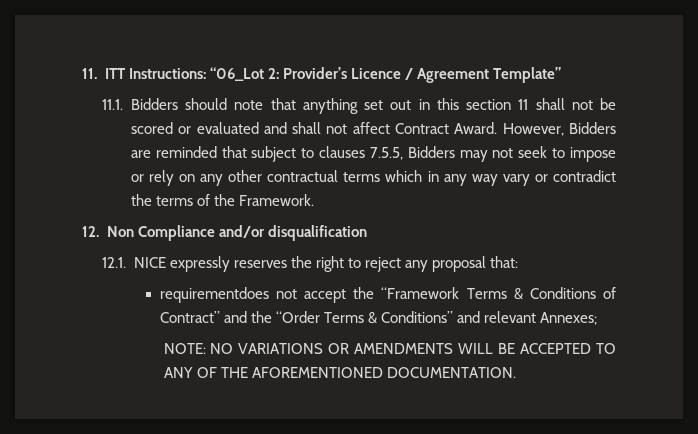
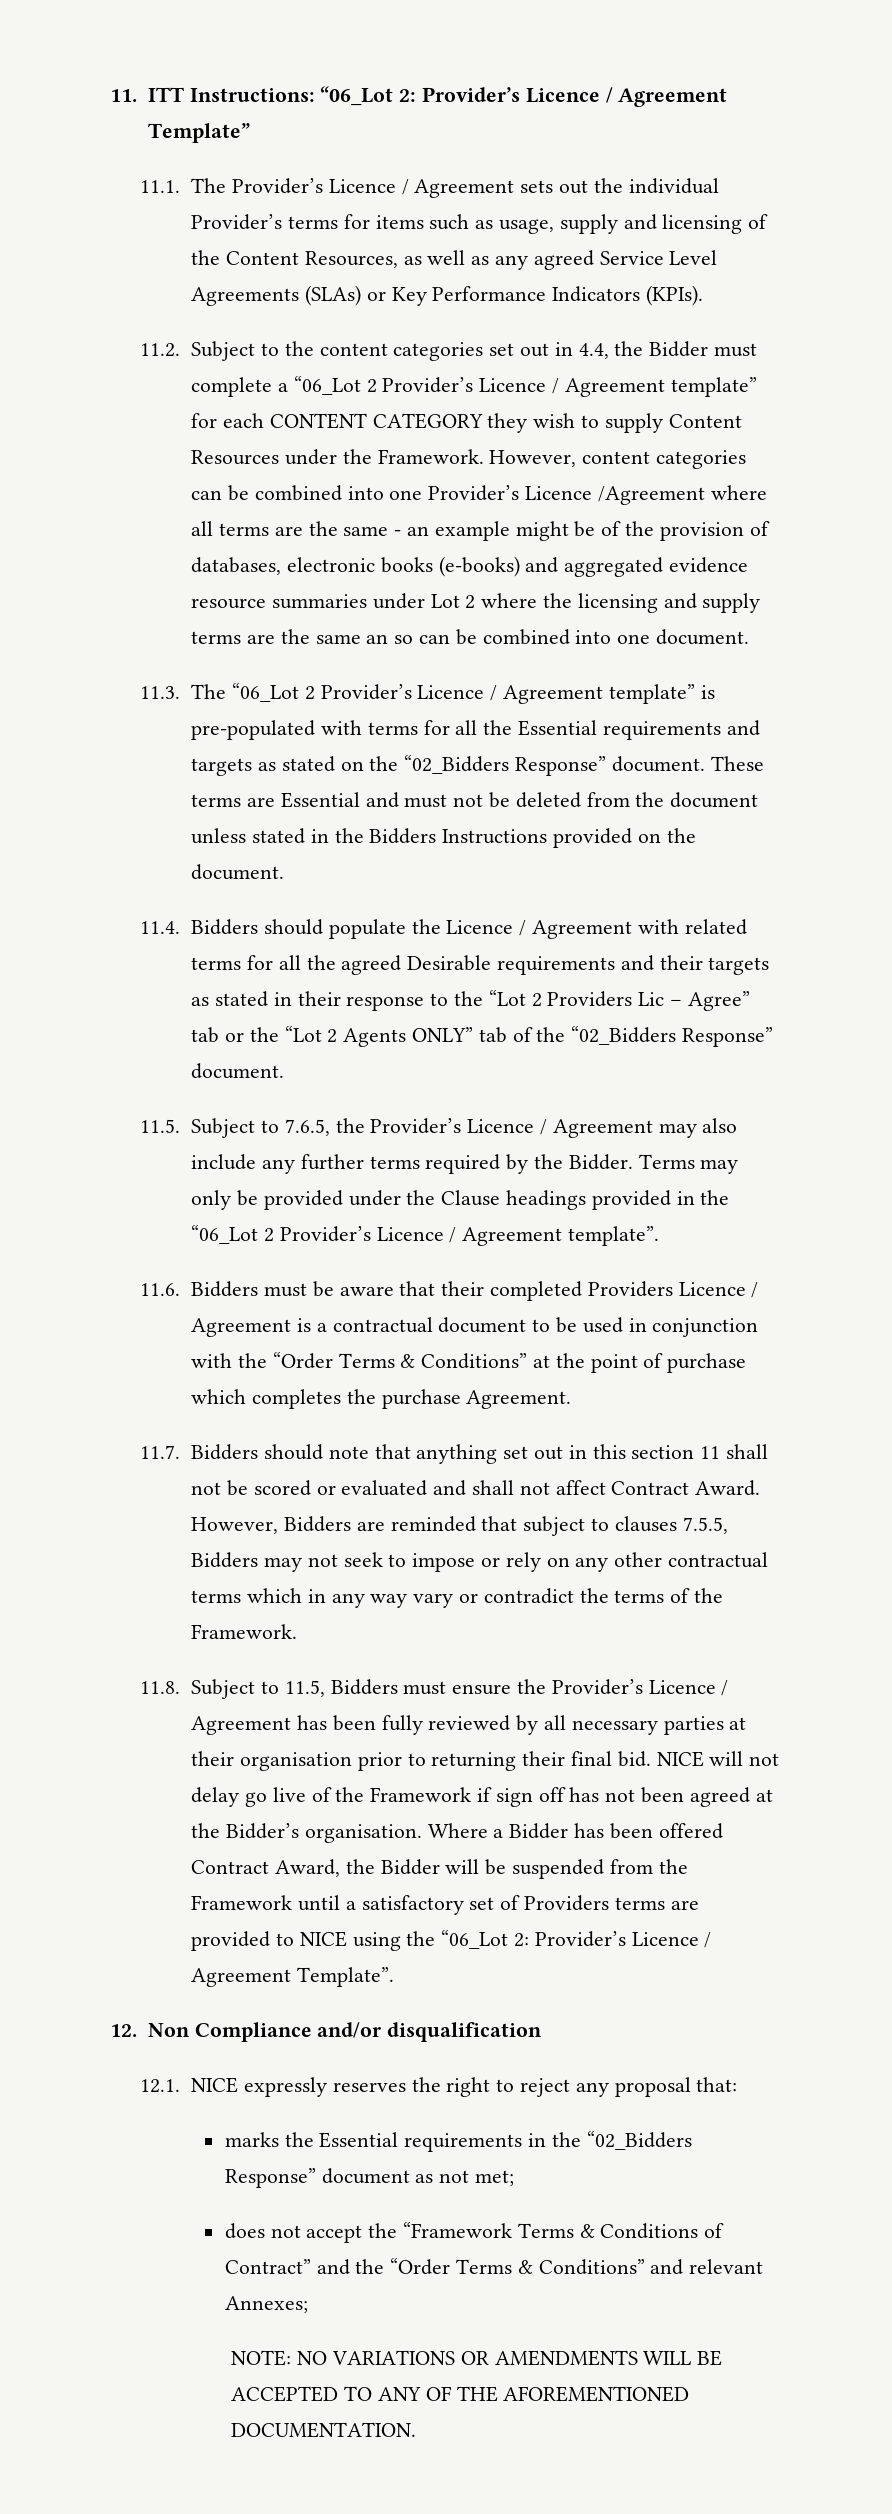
(124, 104) none -> [191,178,719,198] [191,214,769,234] [191,250,718,270] [191,285,703,306] [140,341,757,361] [191,376,757,397] [191,413,742,433] [191,449,746,469] [191,485,767,505] [191,521,770,541] [191,556,748,577] [191,593,761,613] [191,629,749,645] [140,683,715,704] [191,720,760,740] [191,755,764,776] [191,792,759,808] [191,828,696,848] [191,864,285,880] [140,919,747,939] [191,955,770,975] [191,990,750,1011] [191,1026,773,1047] [191,1063,285,1079] [140,1118,738,1138] [191,1154,739,1174] [191,1190,730,1210] [191,1225,659,1246] [140,1281,759,1301] [191,1317,759,1337] [191,1352,747,1373] [191,1389,572,1409] [140,1445,181,1459] The Provider’s Licence / Agreement sets out the individual Provider’s terms for items such as usage, supply and licensing of the Content Resources, as well as any agreed Service Level Agreements (SLAs) or Key Performance Indicators (KPIs). // 11.2. Subject to the content categories set out in 4.4, the Bidder must complete a “06_Lot 2 Provider’s Licence / Agreement template” for each CONTENT CATEGORY they wish to supply Content Resources under the Framework. However, content categories can be combined into one Provider’s Licence /Agreement where all terms are the same - an example might be of the provision of databases, electronic books (e-books) and aggregated evidence resource summaries under Lot 2 where the licensing and supply terms are the same an so can be combined into one document. // 11.3. The “06_Lot 2 Provider’s Licence / Agreement template” is pre-populated with terms for all the Essential requirements and targets as stated on the “02_Bidders Response” document. These terms are Essential and must not be deleted from the document unless stated in the Bidders Instructions provided on the document. // 11.4. Bidders should populate the Licence / Agreement with related terms for all the agreed Desirable requirements and their targets as stated in their response to the “Lot 2 Providers Lic – Agree” tab or the “Lot 2 Agents ONLY” tab of the “02_Bidders Response” document. // 11.5. Subject to 7.6.5, the Provider’s Licence / Agreement may also include any further terms required by the Bidder. Terms may only be provided under the Clause headings provided in the “06_Lot 2 Provider’s Licence / Agreement template”. // 11.6. Bidders must be aware that their completed Providers Licence / Agreement is a contractual document to be used in conjunction with the “Order Terms & Conditions” at the point of purchase which completes the purchase Agreement. // 11.7.
(315, 200) none -> [140,1679,729,1699] [191,1715,747,1735] [191,1751,780,1771] [191,1787,773,1807] [191,1823,723,1843] [191,1859,688,1879] [191,1895,699,1915] [191,1930,712,1951] [191,1967,394,1987] // 11.8. Subject to 11.5, Bidders must ensure the Provider’s Licence / Agreement has been fully reviewed by all necessary parties at their organisation prior to returning their final bid. NICE will not delay go live of the Framework if sign off has not been agreed at the Bidder’s organisation. Where a Bidder has been offered Contract Award, the Bidder will be suspended from the Framework until a satisfactory set of Providers terms are provided to NICE using the “06_Lot 2: Provider’s Licence / Agreement Template”.
[159,287,269,303] requirementdoes -> [224,2131,692,2152] [224,2168,514,2188] [224,2223,265,2239] marks the Essential requirements in the “02_Bidders Response” document as not met; // does

